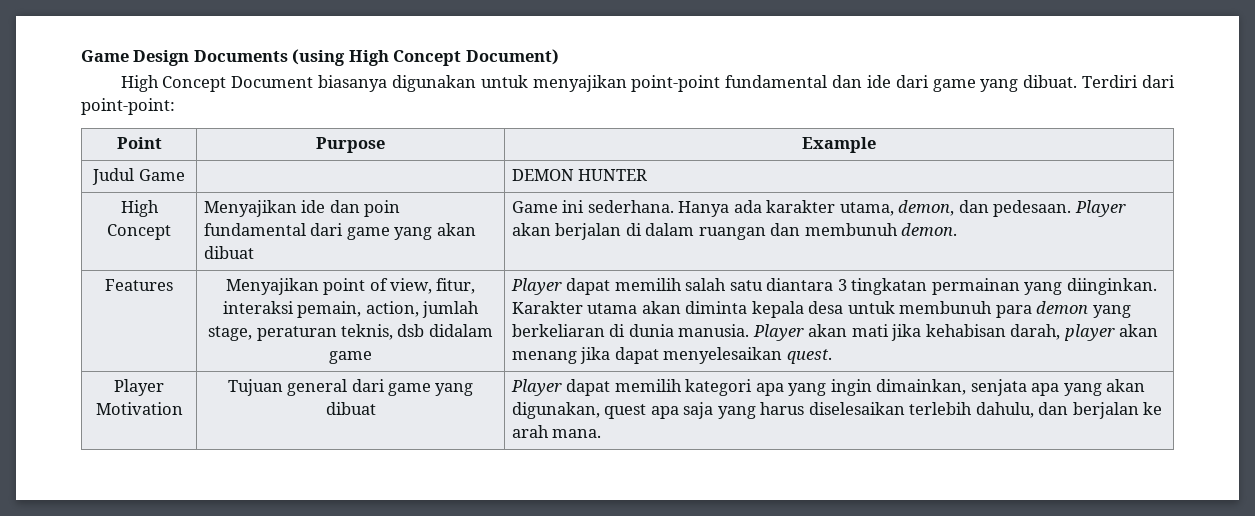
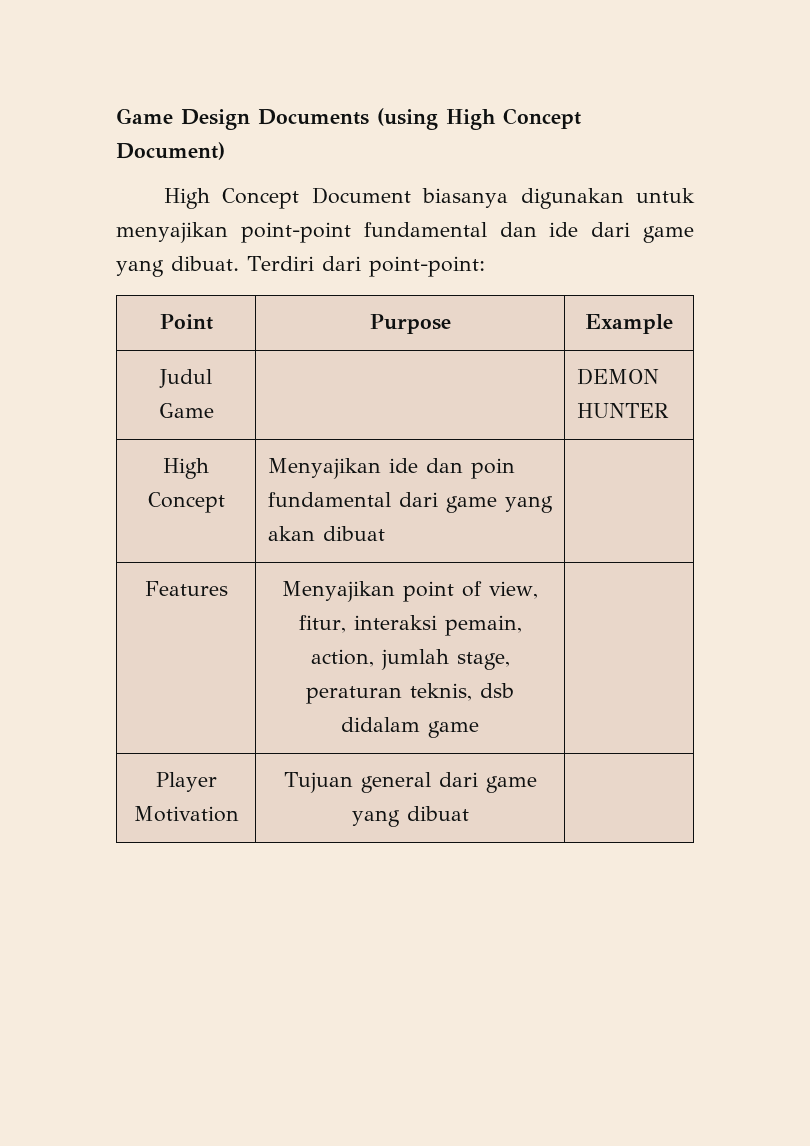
[512,200,1126,217] [512,223,958,240] Game ini sederhana. Hanya ada karakter utama, demon, dan pedesaan. Player akan berjalan di dalam ruangan dan membunuh demon. -> (385, 533) none
[511,278,1157,295] [512,301,1131,318] [512,324,1159,341] [512,347,832,364] Player dapat memilih salah satu diantara 3 tingkatan permainan yang diinginkan. Karakter utama akan diminta kepala desa untuk membunuh para demon yang berkeliaran di dunia manusia. Player akan mati jika kehabisan darah, player akan menang jika dapat menyelesaikan quest. -> (479, 729) none
[511,379,1146,396] [512,402,1163,419] [512,425,602,438] Player dapat memilih kategori apa yang ingin dimainkan, senjata apa yang akan digunakan, quest apa saja yang harus diselesaikan terlebih dahulu, dan berjalan ke arah mana. -> (469, 813) none

